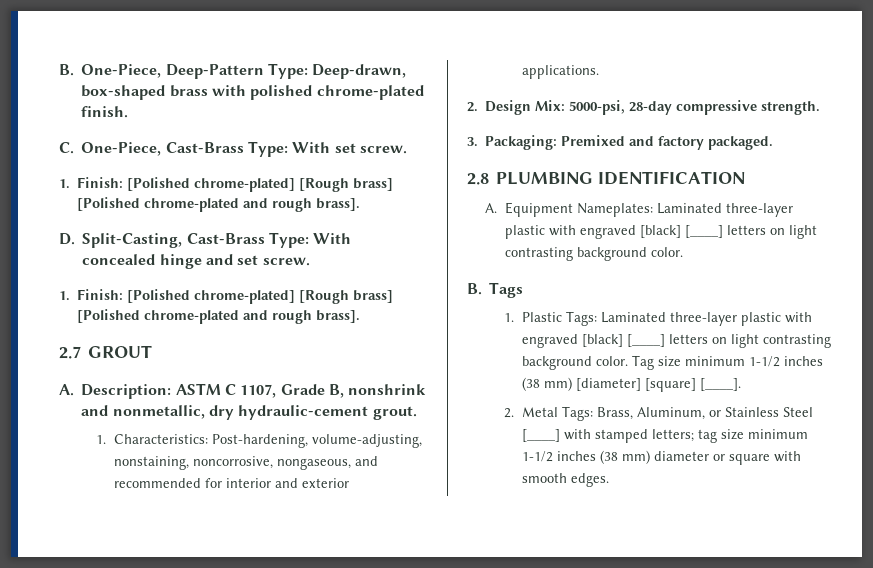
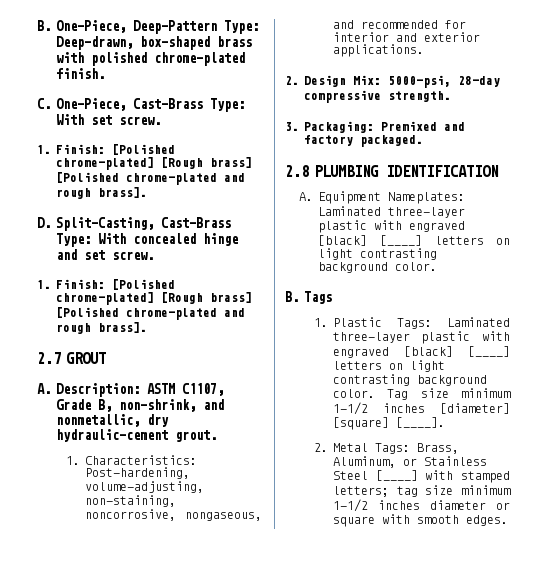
[224,384,277,398] C 1107, -> [182,383,224,396] C1107,
[348,384,427,395] nonshrink -> [119,399,196,412] non-shrink,
[114,456,190,470] nonstaining, -> [84,495,176,507] non-staining,
[522,377,573,391] (38 mm) -> (425, 408) none
[600,450,651,464] (38 mm) -> (420, 505) none

